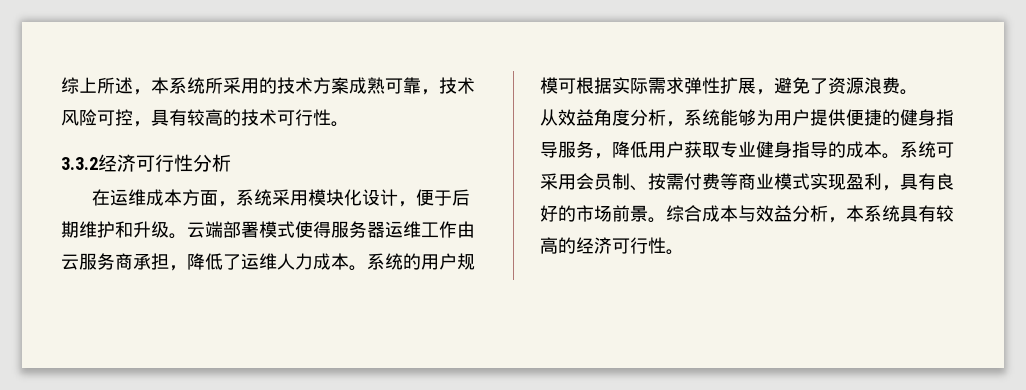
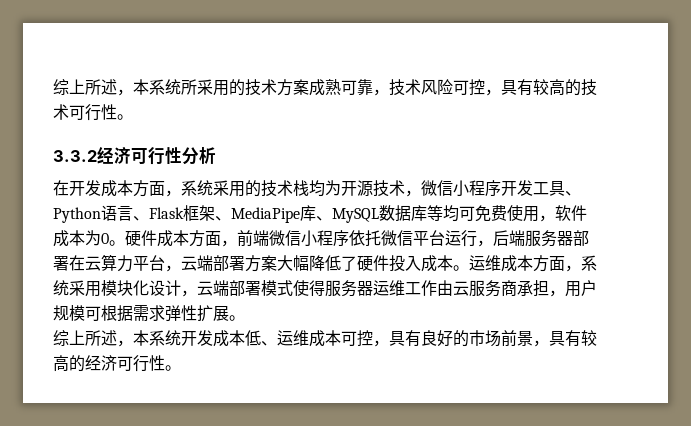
(111, 197) none -> [69,180,581,197] [53,205,587,223] [53,230,589,247] [53,254,469,272] 开发成本方面，系统采用的技术栈均为开源技术，微信小程序开发工具、Python语言、Flask框架、MediaPipe库、MySQL数据库等均可免费使用，软件成本为0。硬件成本方面，前端微信小程序依托微信平台运行，后端服务器部署在云算力平台，云端部署方案大幅降低了硬件投入成本。
[416,189,471,206] [61,221,187,239] 便于后期维护和升级。 -> (197, 293) none
[187,253,421,271] 降低了运维人力成本。系统的 -> (565, 293) none
[612,77,648,94] 实际 -> (133, 313) none
[756,77,918,95] [540,109,954,127] [540,141,954,159] [540,173,882,191] ，避免了资源浪费。 // 从效益角度分析，系统能够为用户提供便捷的健身指导服务，降低用户获取专业健身指导的成本。系统可采用会员制、按需付费等商业模式实现盈利 -> [229,315,245,321] [53,330,373,347] 。 // 综上所述，本系统开发成本低、运维成本可控
[648,205,900,223] 。综合成本与效益分析，本系统 -> [533,340,549,347] ，

